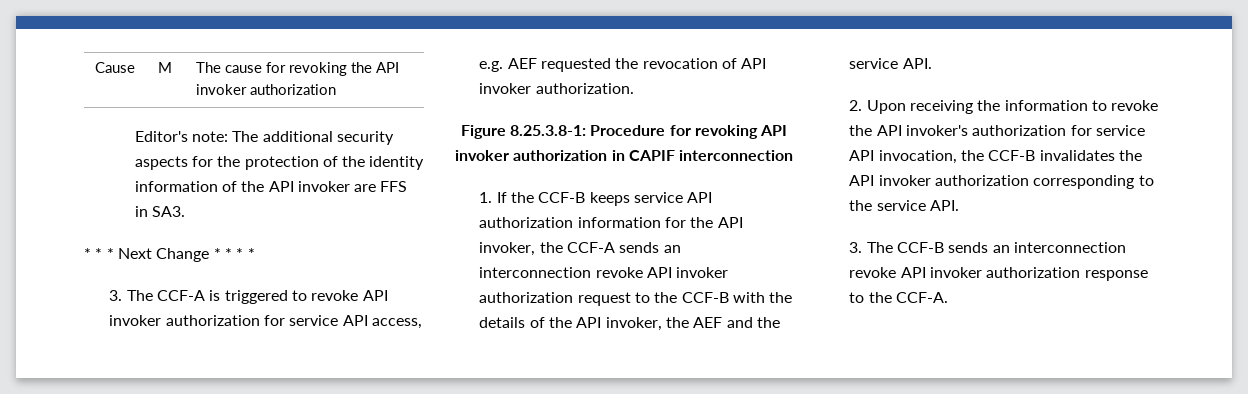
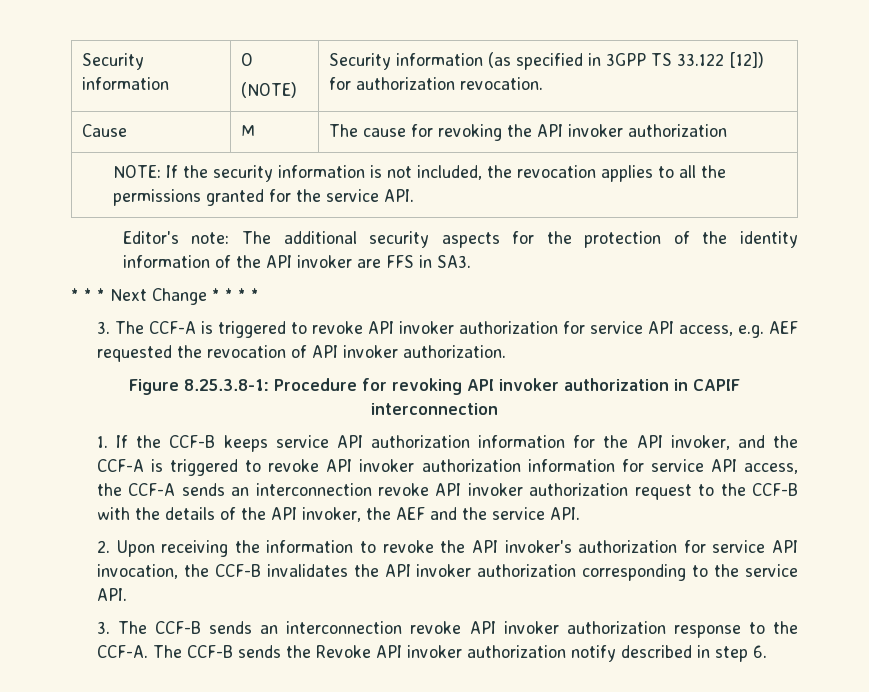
(95, 67) none -> [81,53,144,70] [81,77,169,90] [240,53,253,66] [240,82,297,98] [328,52,764,70] [328,77,543,90] Security information | O // (NOTE) | Security information (as specified in 3GPP TS 33.122 [12]) for authorization revocation. //
(337, 89) none -> [112,165,726,182] [112,189,414,206] // NOTE: If the security information is not included, the revocation applies to all the permissions granted for the service API.
(536, 249) none -> [737,435,799,448] [96,459,798,476] and the CCF-A is triggered to revoke API invoker authorization information for service API access,
(948, 297) none -> [152,645,767,662] The CCF-B sends the Revoke API invoker authorization notify described in step 6.

